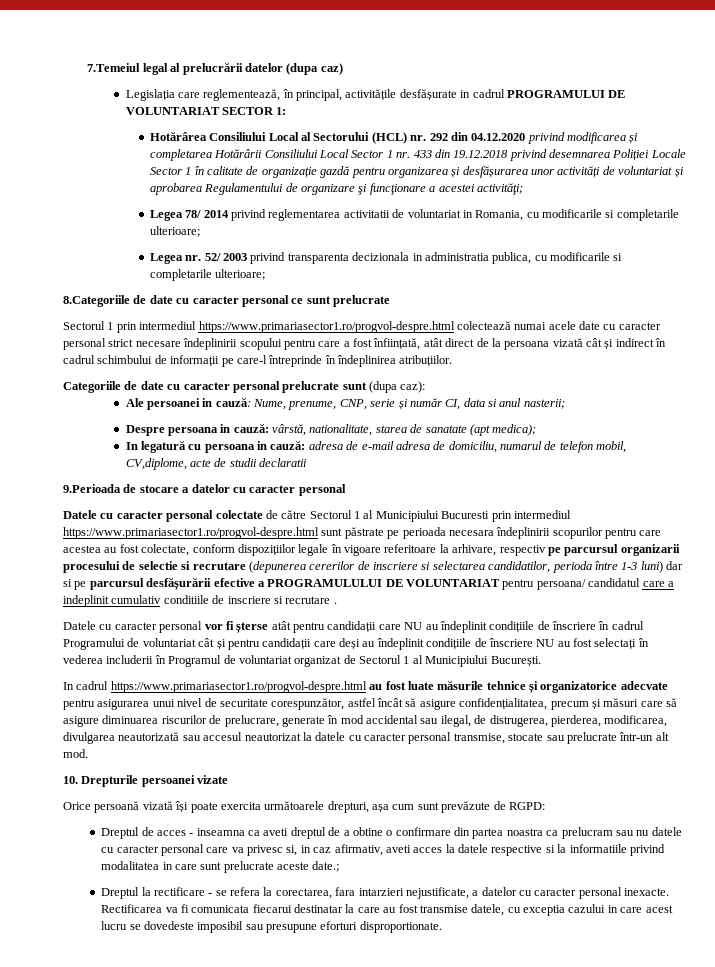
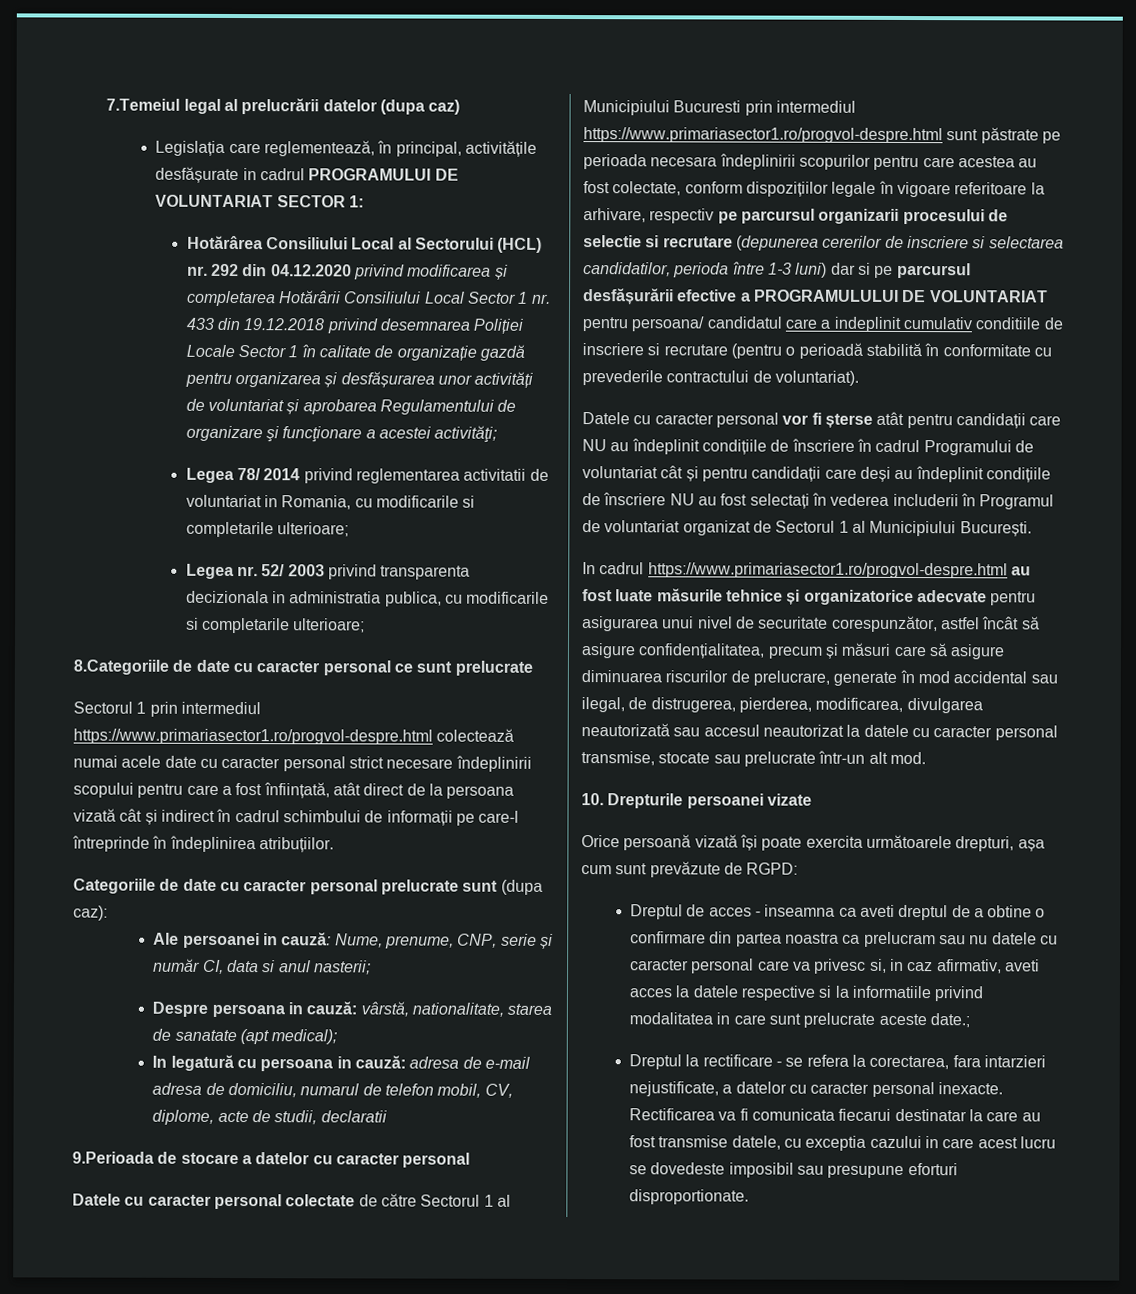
[492,424,537,436] medica); -> [271,1029,338,1045] medical);
[125,458,187,470] CV,diplome, -> [484,1083,513,1098] [152,1109,215,1125] CV, diplome,
[229,458,257,467] studii -> [274,1110,318,1125] studii,
[333,602,337,604] . -> [730,342,1052,359] [582,370,859,386] (pentru o perioadă stabilită în conformitate cu prevederile contractului de voluntariat).

